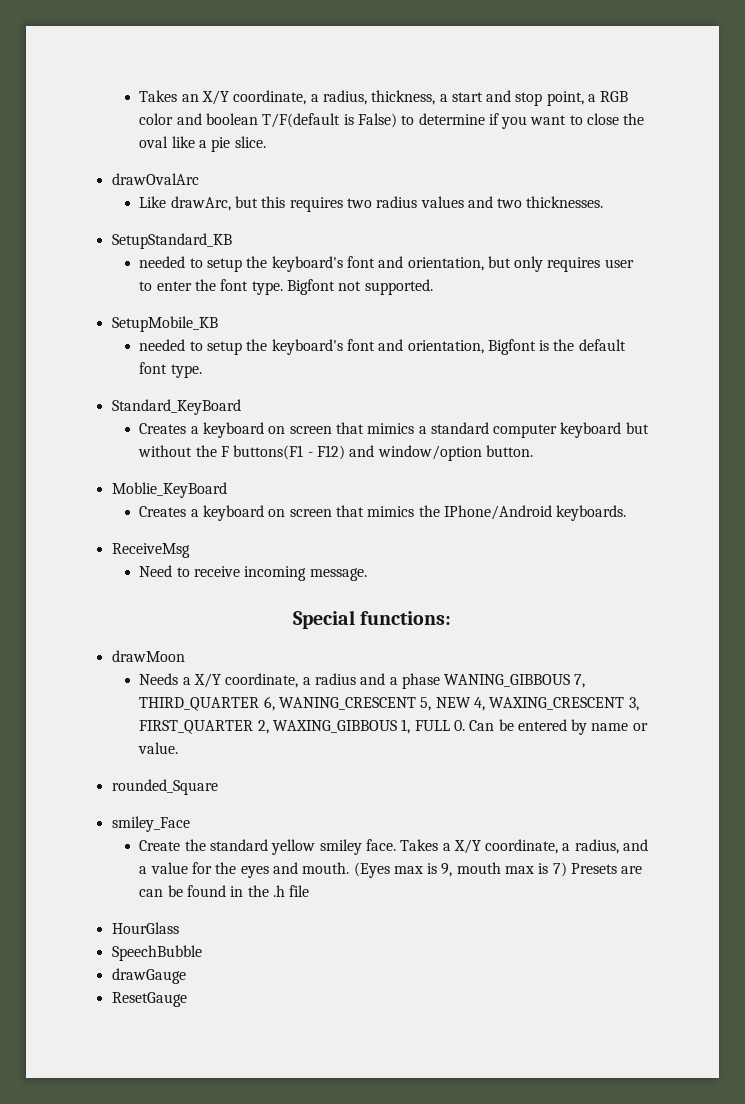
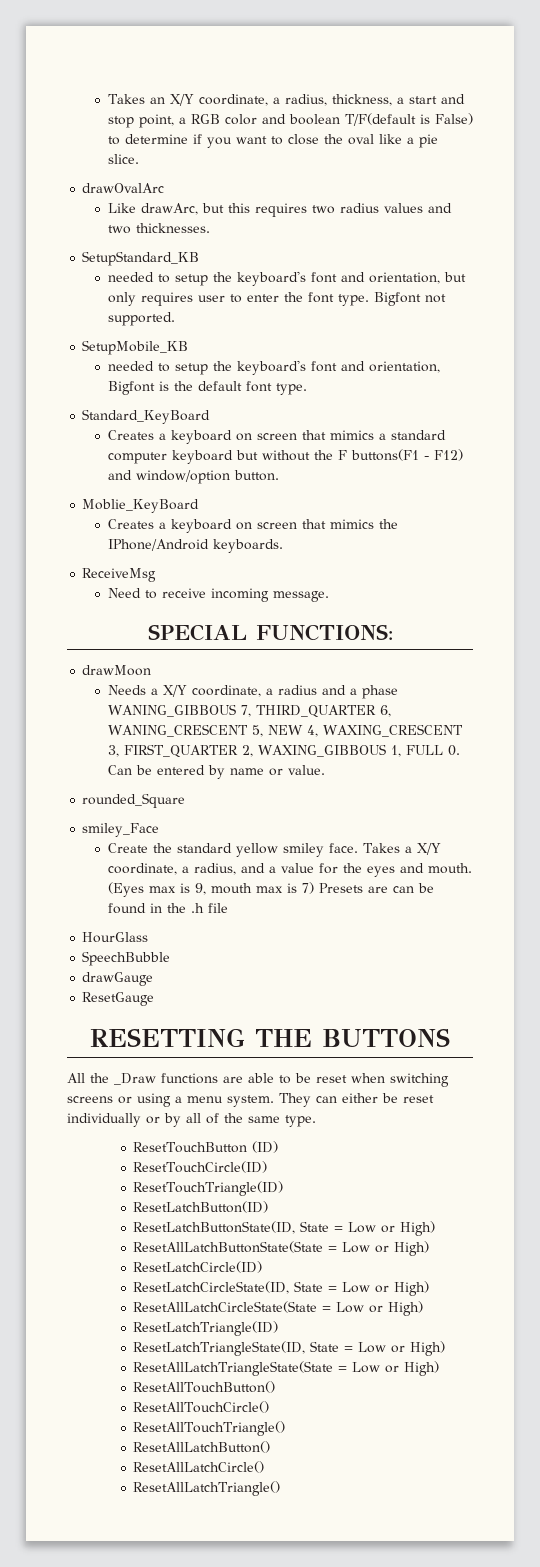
[292,610,452,629] Special functions: -> [147,624,393,641] SPECIAL FUNCTIONS:
(187, 999) none -> [90,1028,450,1047] [67,1073,449,1087] [67,1093,434,1107] [67,1113,316,1127] [133,1141,279,1153] [133,1161,268,1173] [133,1181,284,1196] [133,1201,269,1213] [133,1221,436,1236] [133,1241,430,1256] [133,1261,263,1273] [133,1281,430,1296] [133,1301,424,1316] [133,1321,279,1336] [133,1341,446,1356] [133,1361,440,1376] [133,1381,276,1393] [133,1401,270,1413] [133,1421,286,1436] [133,1441,271,1453] [133,1461,265,1473] [133,1481,281,1496] // RESETTING THE BUTTONS // All the _Draw functions are able to be reset when switching screens or using a menu system. They can either be reset individually or by all of the same type. // ResetTouchButton (ID) // ResetTouchCircle(ID) // ResetTouchTriangle(ID) // ResetLatchButton(ID) // ResetLatchButtonState(ID, State = Low or High) // ResetAllLatchButtonState(State = Low or High) // ResetLatchCircle(ID) // ResetLatchCircleState(ID, State = Low or High) // ResetAllLatchCircleState(State = Low or High) // ResetLatchTriangle(ID) // ResetLatchTriangleState(ID, State = Low or High) // ResetAllLatchTriangleState(State = Low or High) // ResetAllTouchButton() // ResetAllTouchCircle() // ResetAllTouchTriangle() // ResetAllLatchButton() // ResetAllLatchCircle() // ResetAllLatchTriangle()

